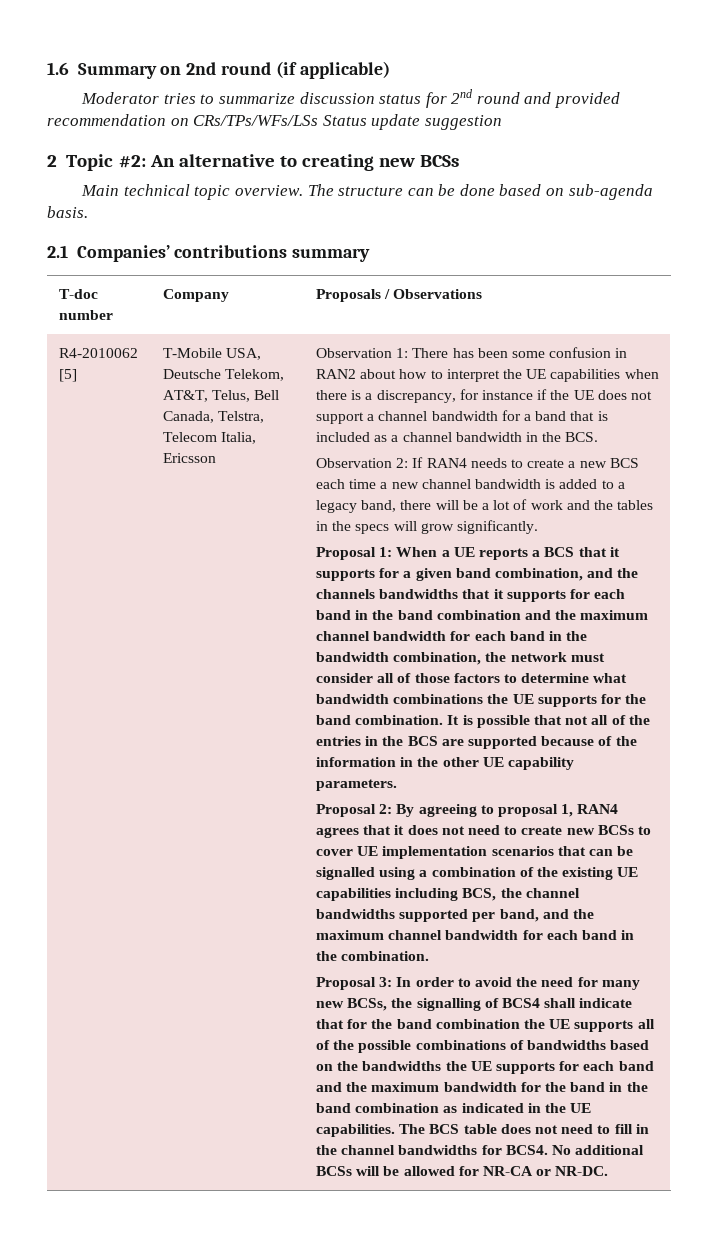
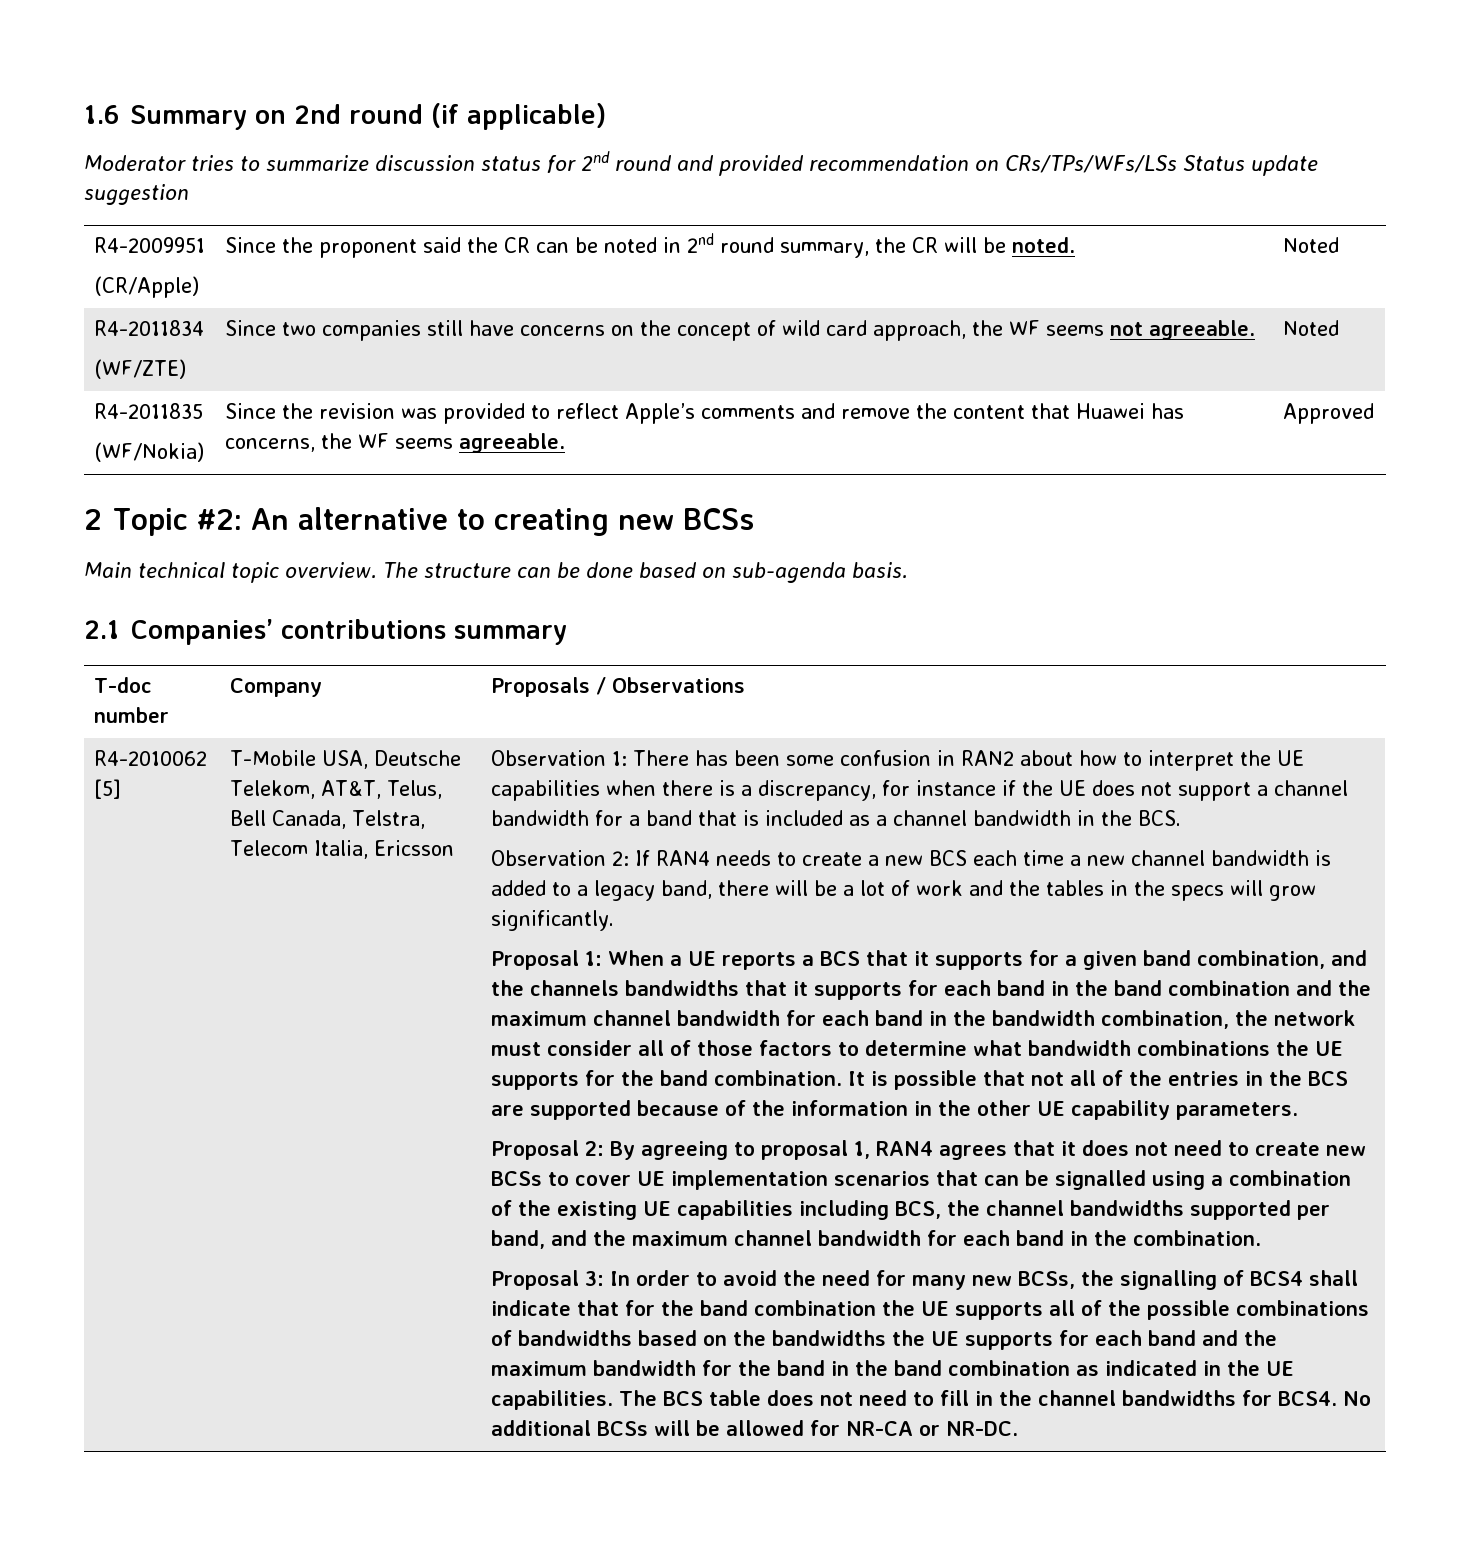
(502, 122) none -> [93,237,205,253] [93,276,199,298] [224,233,1075,258] [1282,237,1339,253] [93,320,204,336] [93,359,186,379] [224,320,1255,341] [1282,320,1339,336] [93,403,203,419] [93,442,204,462] [224,403,1184,424] [224,433,565,453] [1282,403,1374,424] // R4-2009951 // (CR/Apple) | Since the proponent said the CR can be noted in 2nd round summary, the CR will be noted. | Noted // R4-2011834 // (WF/ZTE) | Since two companies still have concerns on the concept of wild card approach, the WF seems not agreeable. | Noted // R4-2011835 // (WF/Nokia) | Since the revision was provided to reflect Apple’s comments and remove the content that Huawei has concerns, the WF seems agreeable. | Approved

